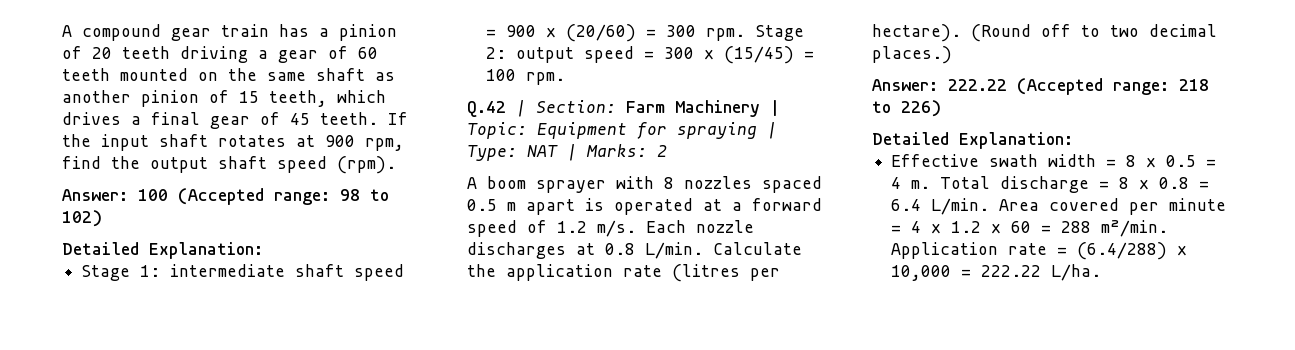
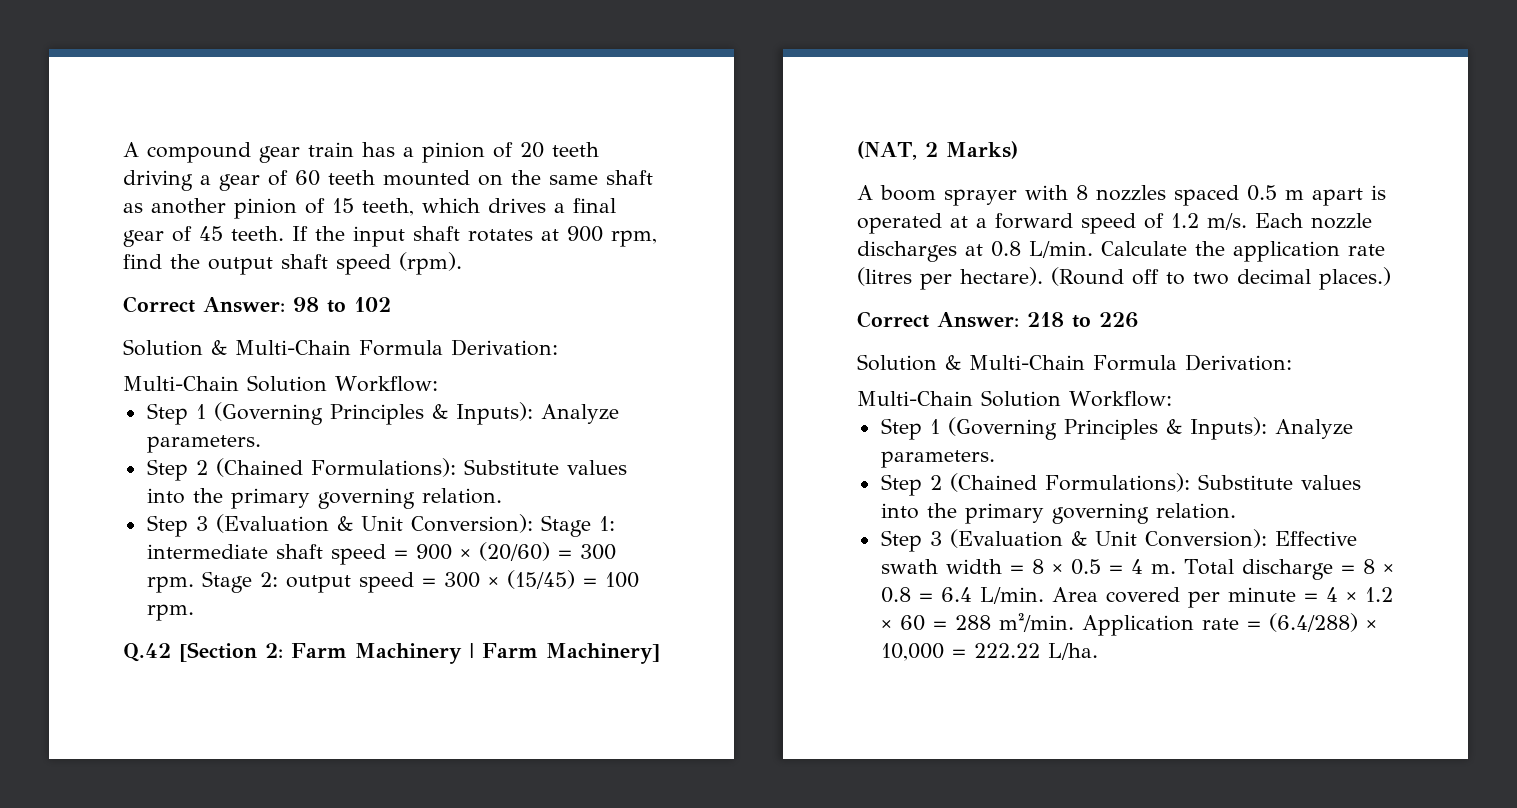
[62,188,389,205] [62,210,102,227] [62,242,263,259] Answer: 100 (Accepted range: 98 to 102) // Detailed Explanation: // -> [123,296,391,313] [123,339,558,356] [123,375,438,392] [146,402,619,425] [146,435,261,453] [146,458,627,481] [146,488,502,509] [146,514,533,537] Correct Answer: 98 to 102 // Solution & Multi-Chain Formula Derivation: // Multi-Chain Solution Workflow: // Step 1 (Governing Principles & Inputs): Analyze parameters. // Step 2 (Chained Formulations): Substitute values into the primary governing relation. // Step 3 (Evaluation & Unit Conversion):
[516,100,616,117] | Section: -> [179,642,283,662] [Section 2:
[467,122,777,139] [467,144,667,161] Topic: Equipment for spraying | Type: NAT | Marks: 2 -> [482,643,660,664] [857,141,1018,160] Farm Machinery] (NAT, 2 Marks)
[872,78,1209,95] [872,100,941,117] [872,132,1073,149] Answer: 222.22 (Accepted range: 218 to 226) // Detailed Explanation: // -> [857,311,1138,328] [857,354,1292,371] [857,390,1172,407] [880,417,1353,440] [880,450,995,468] [880,473,1361,496] [880,503,1236,524] [880,529,1267,552] Correct Answer: 218 to 226 // Solution & Multi-Chain Formula Derivation: // Multi-Chain Solution Workflow: // Step 1 (Governing Principles & Inputs): Analyze parameters. // Step 2 (Chained Formulations): Substitute values into the primary governing relation. // Step 3 (Evaluation & Unit Conversion):

